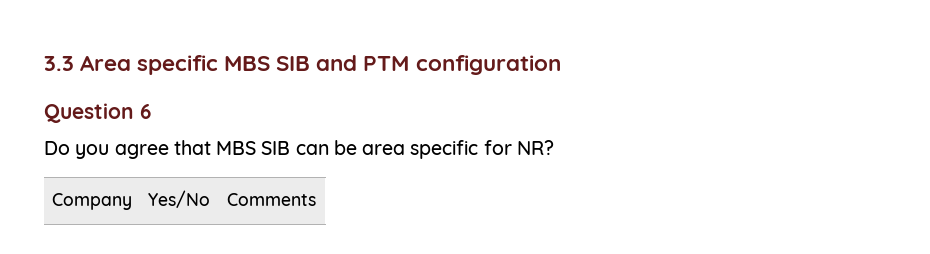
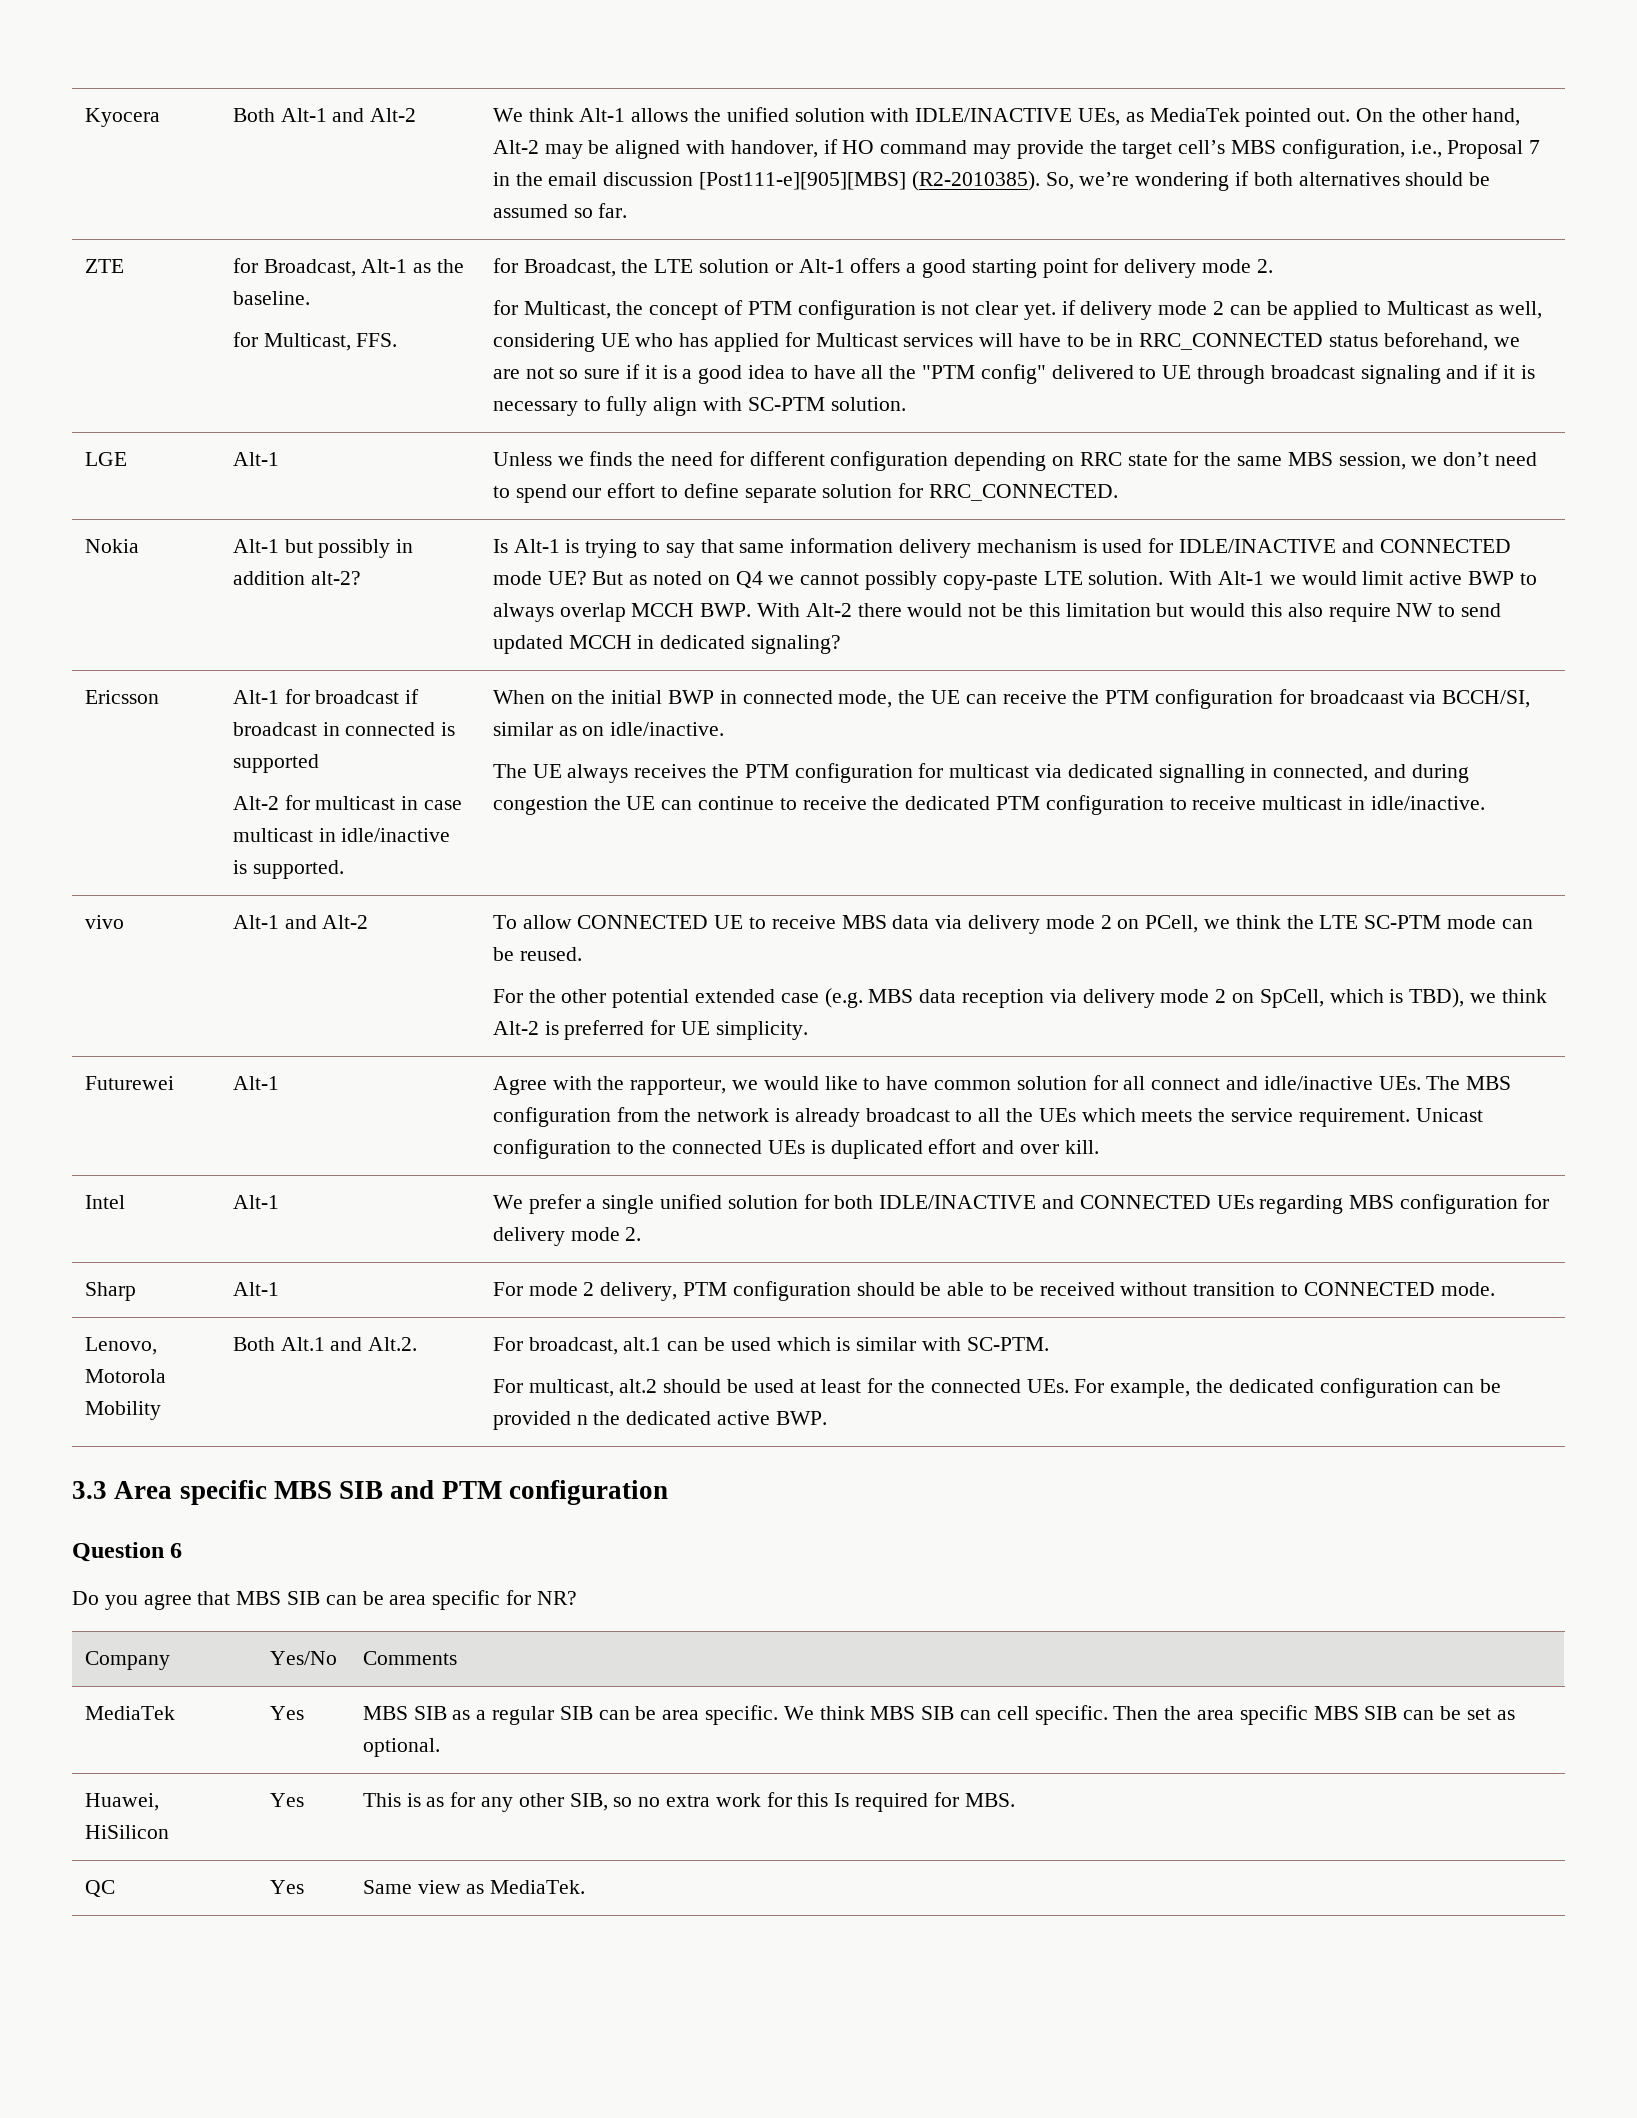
(44, 63) none -> [84,108,160,127] [232,108,417,122] [492,107,1521,127] [492,139,1541,159] [492,171,1491,191] [492,203,628,218] [84,259,124,273] [232,258,464,277] [232,291,310,305] [232,332,398,351] [492,258,1273,278] [492,300,1542,320] [492,332,1520,352] [492,364,1535,384] [492,396,906,416] [84,452,127,466] [232,452,279,466] [492,451,1538,471] [492,483,1118,503] [84,539,139,553] [232,539,414,558] [232,571,361,585] [492,538,1511,558] [492,571,1537,590] [492,603,1502,622] [492,635,841,654] [84,690,159,704] [232,689,420,704] [232,722,456,736] [232,754,319,773] [232,795,462,810] [232,828,451,842] [232,860,344,879] [492,689,1531,709] [492,722,725,736] [492,763,1469,783] [492,795,1485,815] [84,915,124,929] [232,915,369,929] [492,915,1533,934] [492,947,582,961] [492,988,1547,1008] [492,1020,808,1040] [84,1076,174,1090] [232,1076,279,1090] [492,1075,1512,1095] [492,1107,1483,1127] [492,1139,1099,1159] [84,1195,125,1209] [232,1195,279,1209] [492,1194,1549,1214] [492,1227,642,1246] [84,1282,136,1301] [232,1282,279,1296] [492,1281,1495,1301] [84,1337,157,1355] [84,1369,166,1383] [84,1401,161,1420] [232,1337,418,1351] [492,1337,1049,1355] [492,1378,1502,1398] [492,1411,827,1430] Kyocera | Both Alt-1 and Alt-2 | We think Alt-1 allows the unified solution with IDLE/INACTIVE UEs, as MediaTek pointed out. On the other hand, Alt-2 may be aligned with handover, if HO command may provide the target cell’s MBS configuration, i.e., Proposal 7 in the email discussion [Post111-e][905][MBS] (R2-2010385). So, we’re wondering if both alternatives should be assumed so far. // ZTE | for Broadcast, Alt-1 as the baseline. // for Multicast, FFS. | for Broadcast, the LTE solution or Alt-1 offers a good starting point for delivery mode 2. // for Multicast, the concept of PTM configuration is not clear yet. if delivery mode 2 can be applied to Multicast as well, considering UE who has applied for Multicast services will have to be in RRC_CONNECTED status beforehand, we are not so sure if it is a good idea to have all the "PTM config" delivered to UE through broadcast signaling and if it is necessary to fully align with SC-PTM solution. // LGE | Alt-1 | Unless we finds the need for different configuration depending on RRC state for the same MBS session, we don’t need to spend our effort to define separate solution for RRC_CONNECTED. // Nokia | Alt-1 but possibly in addition alt-2? | Is Alt-1 is trying to say that same information delivery mechanism is used for IDLE/INACTIVE and CONNECTED mode UE? But as noted on Q4 we cannot possibly copy-paste LTE solution. With Alt-1 we would limit active BWP to always overlap MCCH BWP. With Alt-2 there would not be this limitation but would this also require NW to send updated MCCH in dedicated signaling? // Ericsson | Alt-1 for broadcast if broadcast in connected is supported // Alt-2 for multicast in case multicast in idle/inactive is supported. | When on the initial BWP in connected mode, the UE can receive the PTM configuration for broadcaast via BCCH/SI, similar as on idle/inactive. // The UE always receives the PTM configuration for multicast via dedicated signalling in connected, and during congestion the UE can continue to receive the dedicated PTM configuration to receive multicast in idle/inactive. // vivo | Alt-1 and Alt-2 | To allow CONNECTED UE to receive MBS data via delivery mode 2 on PCell, we think the LTE SC-PTM mode can be reused. // For the other potential extended case (e.g. MBS data reception via delivery mode 2 on SpCell, which is TBD), we think Alt-2 is preferred for UE simplicity. // Futurewei | Alt-1 | Agree with the rapporteur, we would like to have common solution for all connect and idle/inactive UEs. The MBS configuration from the network is already broadcast to all the UEs which meets the service requirement. Unicast configuration to the connected UEs is duplicated effort and over kill. // Intel | Alt-1 | We prefer a single unified solution for both IDLE/INACTIVE and CONNECTED UEs regarding MBS configuration for delivery mode 2. // Sharp | Alt-1 | For mode 2 delivery, PTM configuration should be able to be received without transition to CONNECTED mode. // Lenovo, Motorola Mobility | Both Alt.1 and Alt.2. | For broadcast, alt.1 can be used which is similar with SC-PTM. // For multicast, alt.2 should be used at least for the connected UEs. For example, the dedicated configuration can be provided n the dedicated active BWP. //
(316, 199) none -> [84,1706,175,1720] [269,1706,304,1720] [362,1705,1515,1725] [362,1738,440,1757] [84,1793,159,1811] [84,1825,169,1839] [269,1793,304,1807] [362,1792,1015,1812] [84,1880,115,1897] [269,1880,304,1894] [362,1880,586,1894] // MediaTek | Yes | MBS SIB as a regular SIB can be area specific. We think MBS SIB can cell specific. Then the area specific MBS SIB can be set as optional. // Huawei, HiSilicon | Yes | This is as for any other SIB, so no extra work for this Is required for MBS. // QC | Yes | Same view as MediaTek.

